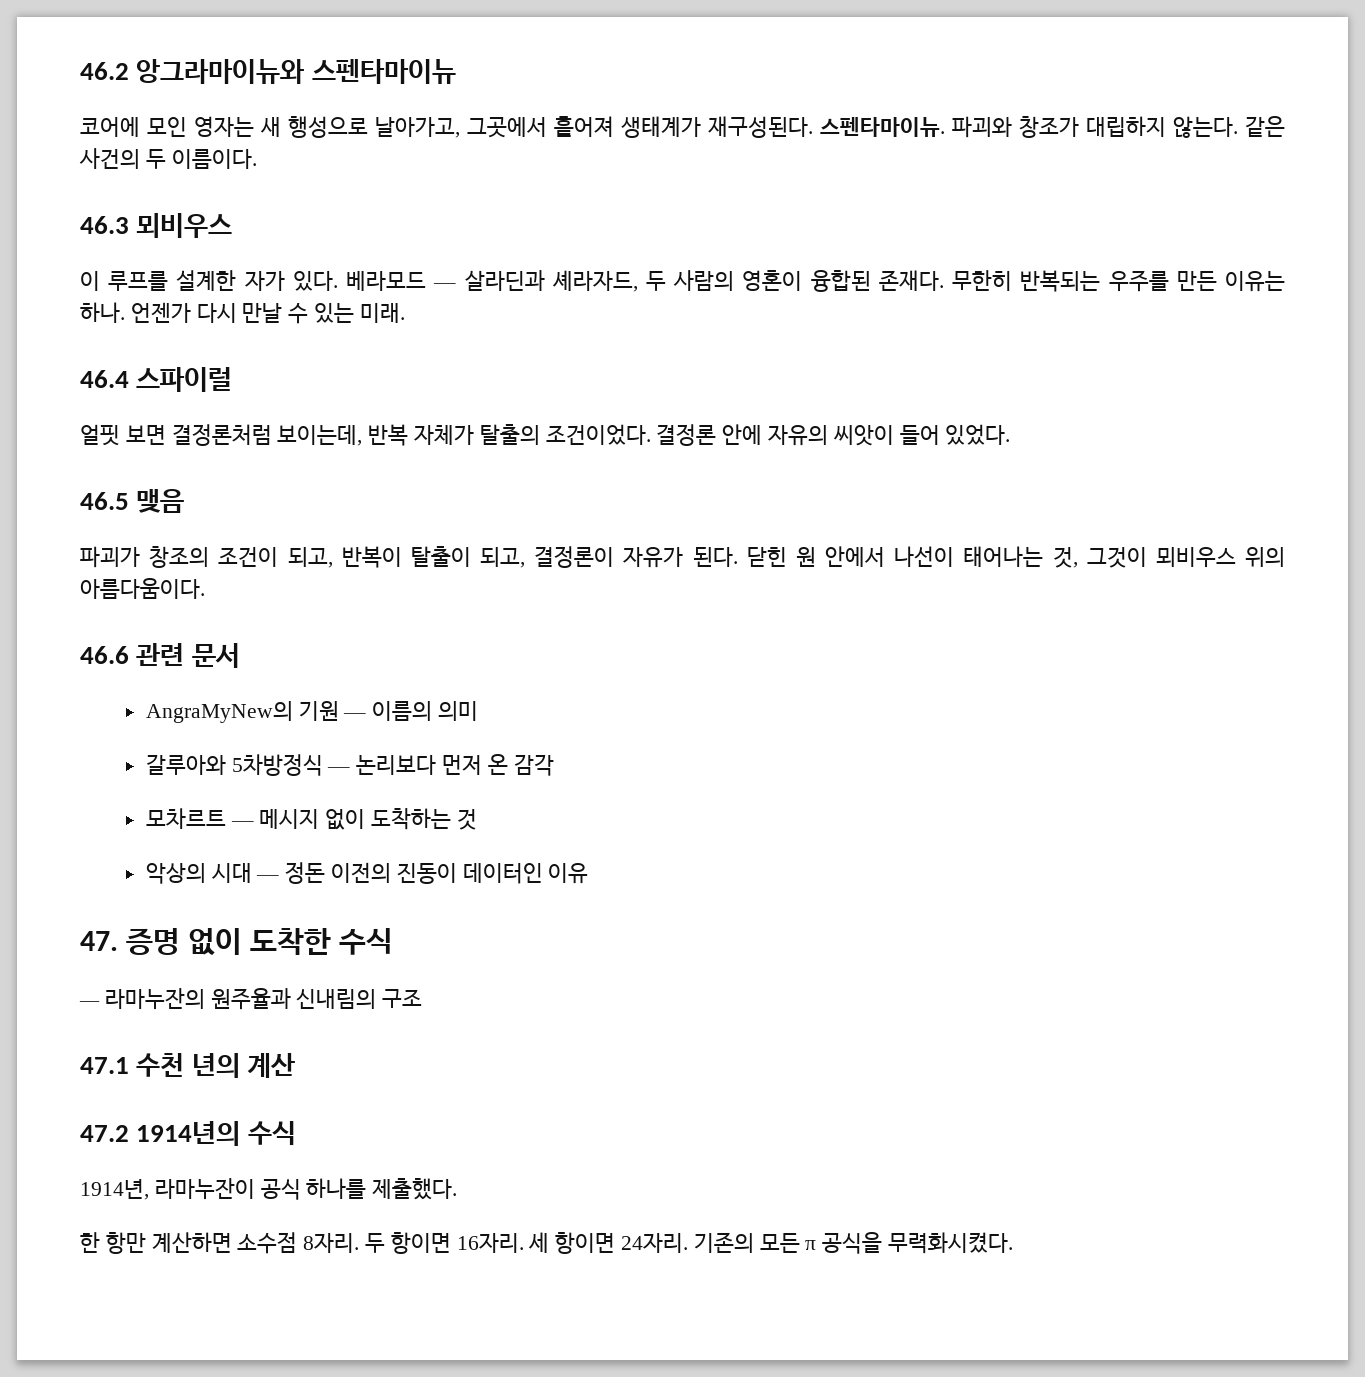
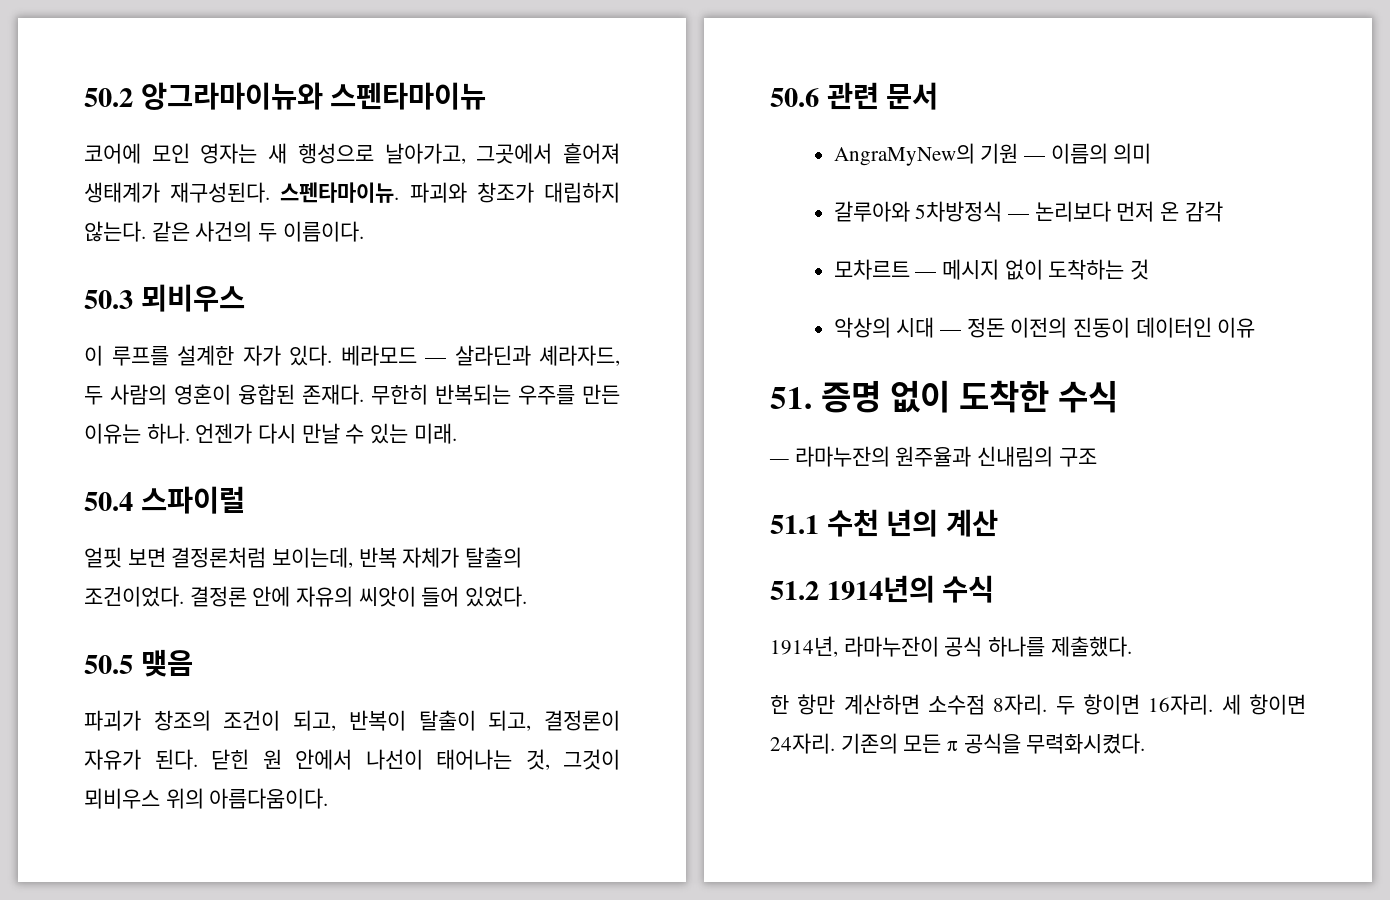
[80,62,129,80] 46.2 -> [84,88,133,107] 50.2
[80,216,129,234] 46.3 -> [84,290,133,309] 50.3
[80,370,129,388] 46.4 -> [84,492,133,511] 50.4
[80,492,129,510] 46.5 -> [84,655,133,674] 50.5
[80,646,129,664] 46.6 -> [770,88,819,107] 50.6
[80,931,118,951] 47. -> [770,387,812,409] 51.
[80,1057,129,1074] 47.1 -> [770,515,819,534] 51.1
[80,1125,129,1142] 47.2 -> [770,581,819,600] 51.2

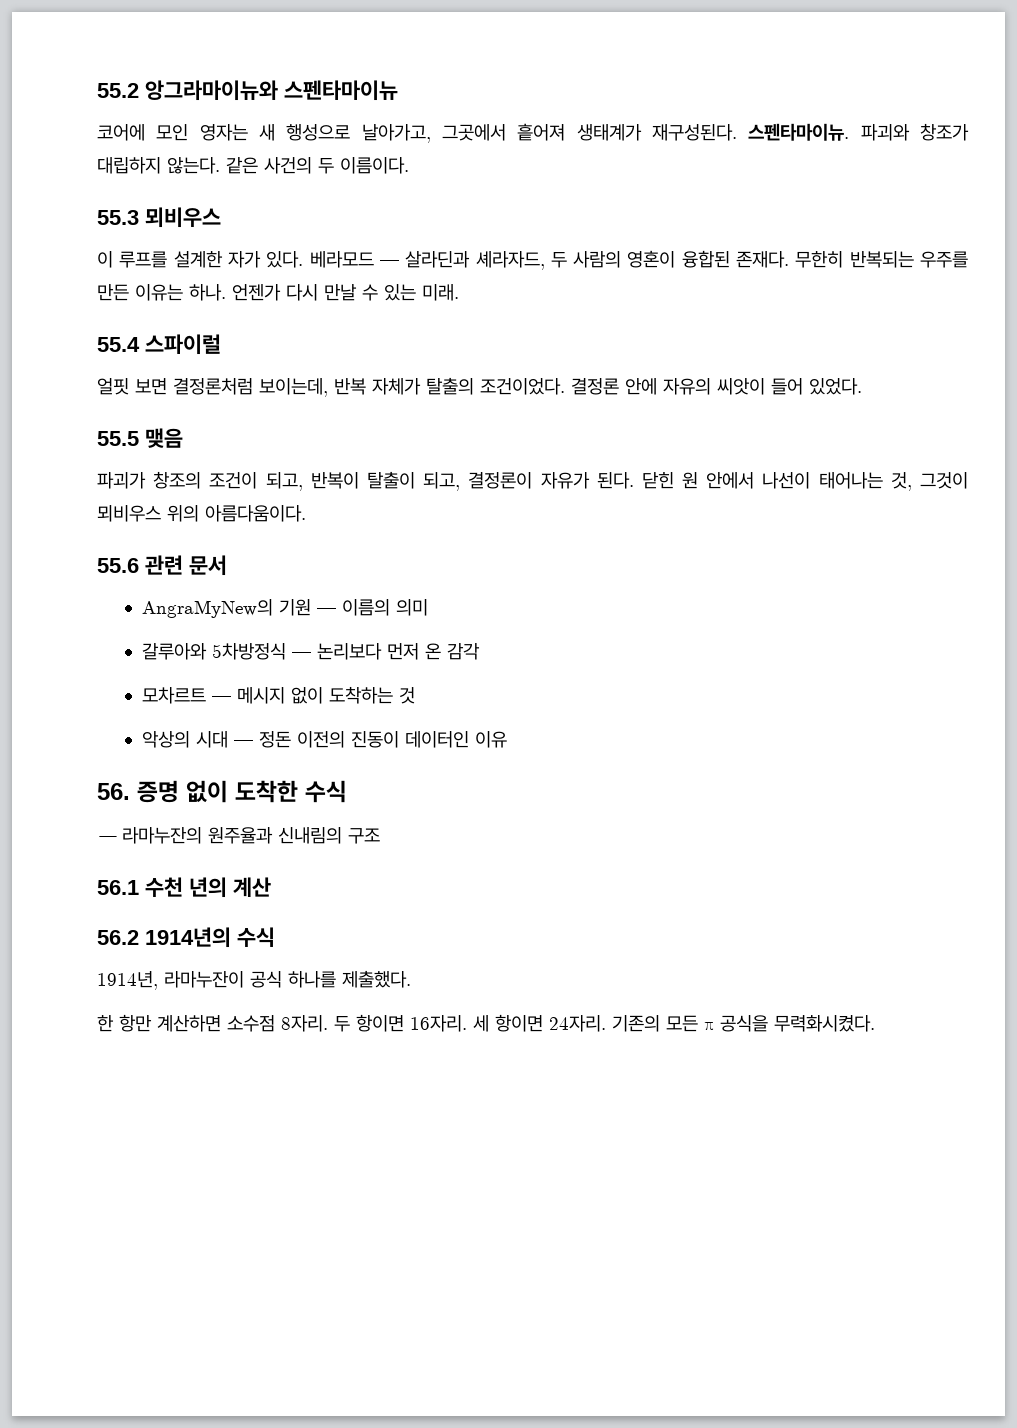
[84,88,133,107] 50.2 -> [97,83,139,98] 55.2
[84,290,133,309] 50.3 -> [97,210,139,225] 55.3
[84,492,133,511] 50.4 -> [97,337,140,352] 55.4
[84,655,133,674] 50.5 -> [97,431,139,446] 55.5
[770,88,819,107] 50.6 -> [97,558,139,573] 55.6
[770,387,812,409] 51. -> [97,783,130,800] 56.
[770,515,819,534] 51.1 -> [97,880,139,895] 56.1
[770,581,819,600] 51.2 -> [97,930,139,945] 56.2

